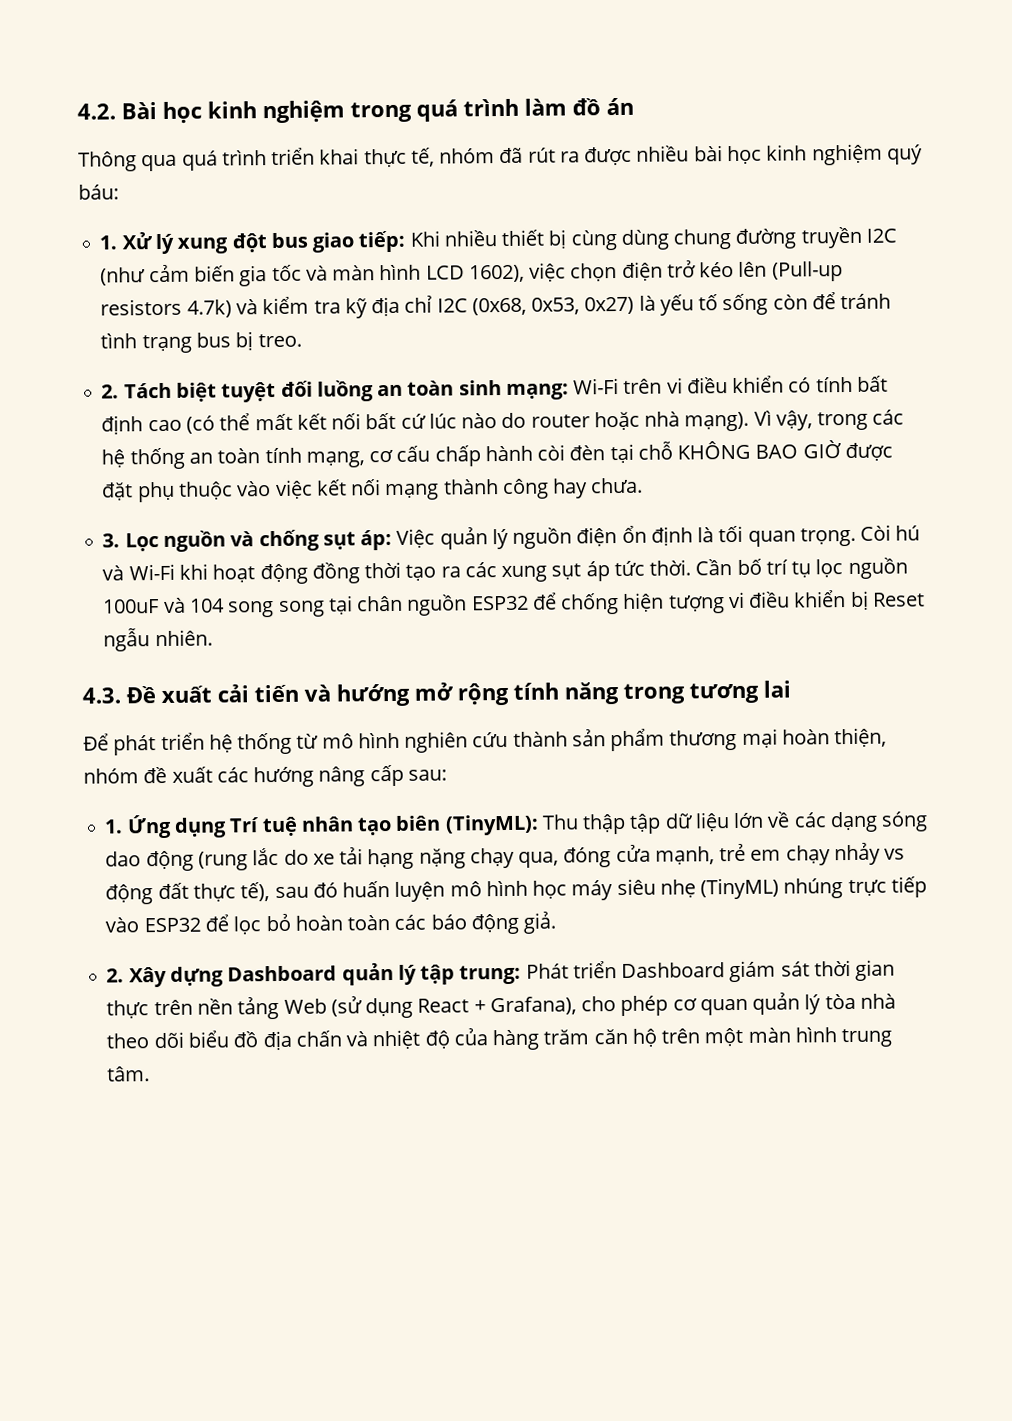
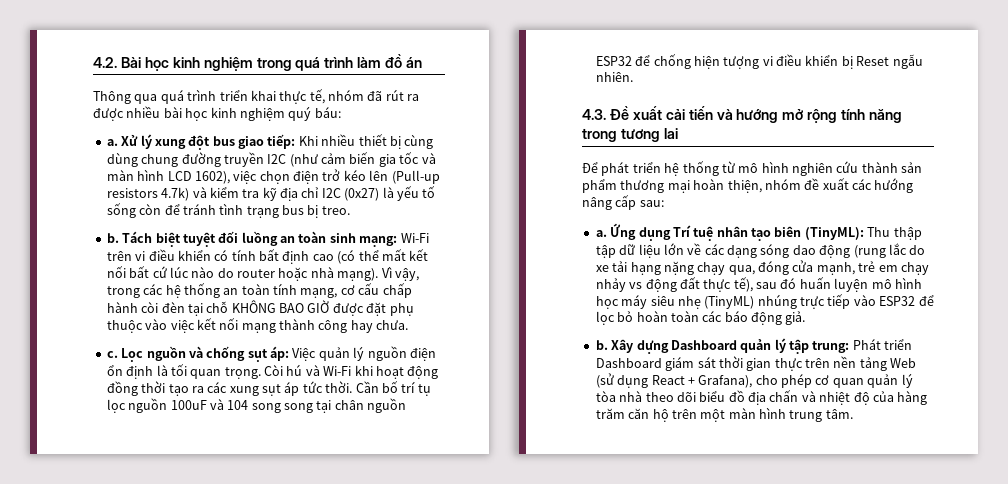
[99,235,118,250] 1. -> [106,139,118,146] a.
[471,296,635,316] (0x68, 0x53, 0x27) -> [344,188,380,201] (0x27)
[101,384,120,399] 2. -> [106,233,119,243] b.
[102,533,121,548] 3. -> [106,351,118,358] c.
[104,819,124,834] 1. -> [595,230,607,237] a.
[106,968,125,983] 2. -> [595,340,608,350] b.

